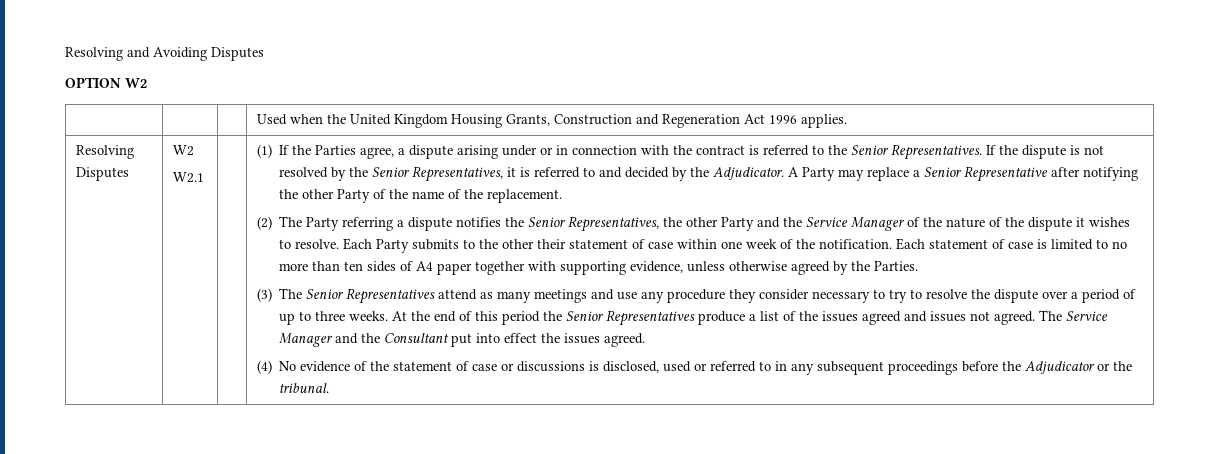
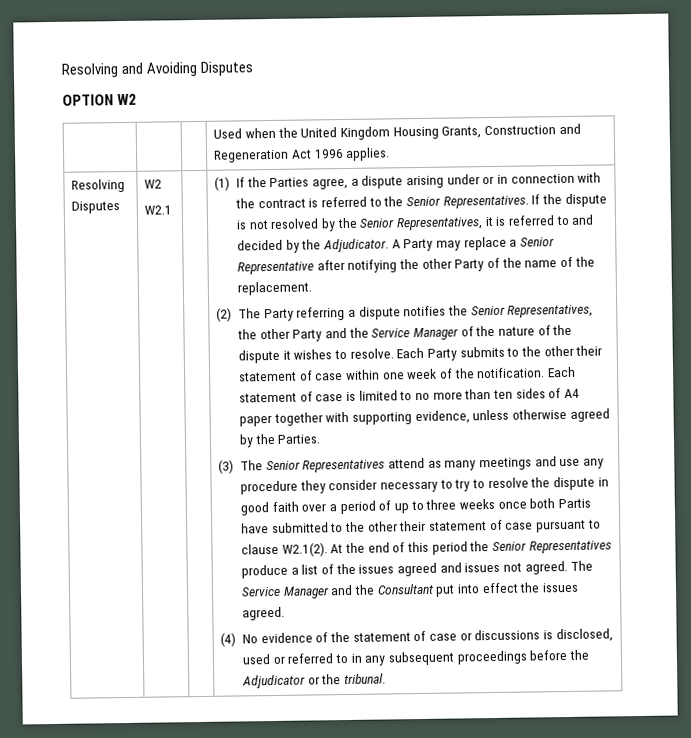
(1039, 296) none -> [597,477,609,487] [240,501,299,516] in good faith
[349,311,389,321] weeks. -> [458,498,591,510] [241,519,601,534] [241,542,328,557] weeks once both Partis have submitted to the other their statement of case pursuant to clause W2.1(2).

